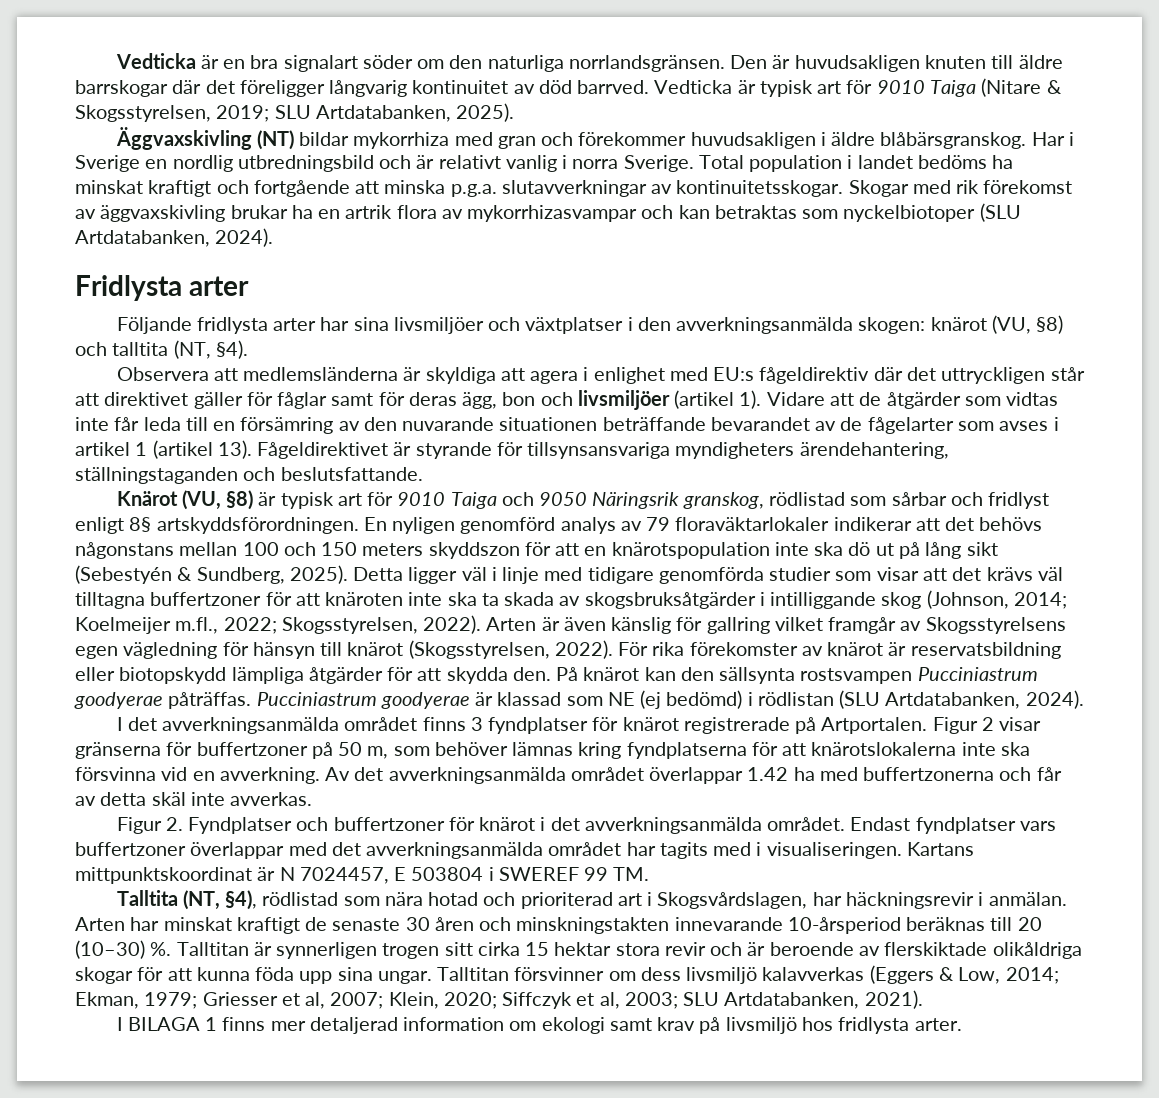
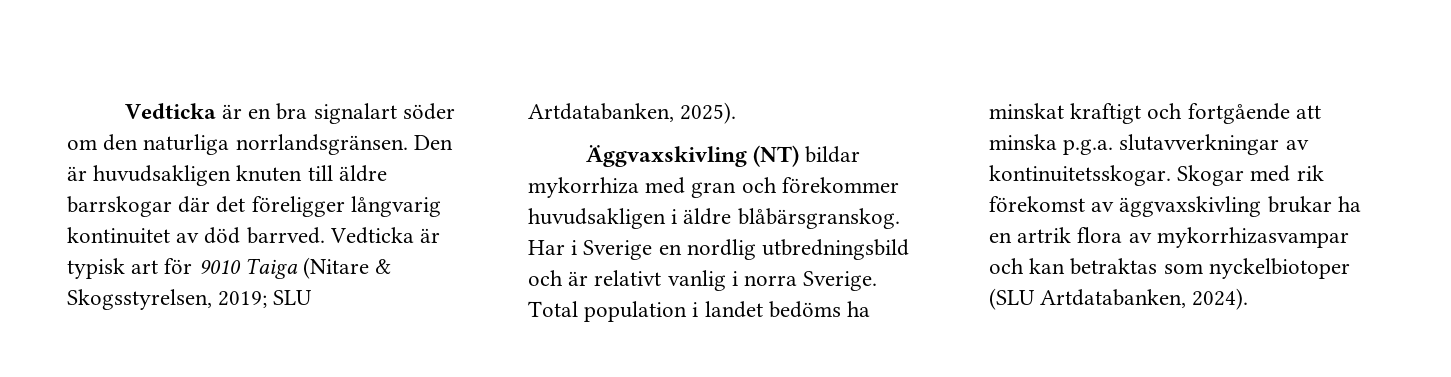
[75,275,250,301] [116,315,1064,334] [75,340,248,359] [116,367,1085,384] [75,390,1059,410] [75,417,1059,434] [75,440,949,459] [75,467,423,484] [116,490,1050,510] [75,517,1043,534] [75,542,998,559] [75,565,1063,584] [75,590,1067,609] [75,615,1066,634] [75,640,1061,659] [75,667,1038,684] [74,690,1084,709] [116,717,1042,734] [75,742,1030,759] [75,767,1062,784] [75,792,313,806] [116,817,1057,834] [75,842,974,859] [75,867,650,884] [116,890,1067,910] [75,917,1042,934] [75,940,1082,959] [75,965,1059,984] [75,990,923,1009] [116,1017,962,1034] // Fridlysta arter // Följande fridlysta arter har sina livsmiljöer och växtplatser i den avverkningsanmälda skogen: knärot (VU, §8) och talltita (NT, §4). // Observera att medlemsländerna är skyldiga att agera i enlighet med EU:s fågeldirektiv där det uttryckligen står att direktivet gäller för fåglar samt för deras ägg, bon och livsmiljöer (artikel 1). Vidare att de åtgärder som vidtas inte får leda till en försämring av den nuvarande situationen beträffande bevarandet av de fågelarter som avses i artikel 1 (artikel 13). Fågeldirektivet är styrande för tillsynsansvariga myndigheters ärendehantering, ställningstaganden och beslutsfattande. // Knärot (VU, §8) är typisk art för 9010 Taiga och 9050 Näringsrik granskog, rödlistad som sårbar och fridlyst enligt 8§ artskyddsförordningen. En nyligen genomförd analys av 79 floraväktarlokaler indikerar att det behövs någonstans mellan 100 och 150 meters skyddszon för att en knärotspopulation inte ska dö ut på lång sikt (Sebestyén & Sundberg, 2025). Detta ligger väl i linje med tidigare genomförda studier som visar att det krävs väl tilltagna buffertzoner för att knäroten inte ska ta skada av skogsbruksåtgärder i intilliggande skog (Johnson, 2014; Koelmeijer m.fl., 2022; Skogsstyrelsen, 2022). Arten är även känslig för gallring vilket framgår av Skogsstyrelsens egen vägledning för hänsyn till knärot (Skogsstyrelsen, 2022). För rika förekomster av knärot är reservatsbildning eller biotopskydd lämpliga åtgärder för att skydda den. På knärot kan den sällsynta rostsvampen Pucciniastrum goodyerae påträffas. Pucciniastrum goodyerae är klassad som NE (ej bedömd) i rödlistan (SLU Artdatabanken, 2024). // I det avverkningsanmälda området finns 3 fyndplatser för knärot registrerade på Artportalen. Figur 2 visar gränserna för buffertzoner på 50 m, som behöver lämnas kring fyndplatserna för att knärotslokalerna inte ska försvinna vid en avverkning. Av det avverkningsanmälda området överlappar 1.42 ha med buffertzonerna och får av detta skäl inte avverkas. // Figur 2. Fyndplatser och buffertzoner för knärot i det avverkningsanmälda området. Endast fyndplatser vars buffertzoner överlappar med det avverkningsanmälda området har tagits med i visualiseringen. Kartans mittpunktskoordinat är N 7024457, E 503804 i SWEREF 99 TM. // Talltita (NT, §4), rödlistad som nära hotad och prioriterad art i Skogsvårdslagen, har häckningsrevir i anmälan. Arten har minskat kraftigt de senaste 30 åren och minskningstakten innevarande 10-årsperiod beräknas till 20 (10–30) %. Talltitan är synnerligen trogen sitt cirka 15 hektar stora revir och är beroende av flerskiktade olikåldriga skogar för att kunna föda upp sina ungar. Talltitan försvinner om dess livsmiljö kalavverkas (Eggers & Low, 2014; Ekman, 1979; Griesser et al, 2007; Klein, 2020; Siffczyk et al, 2003; SLU Artdatabanken, 2021). // I BILAGA 1 finns mer detaljerad information om ekologi samt krav på livsmiljö hos fridlysta arter. -> (1249, 299) none

